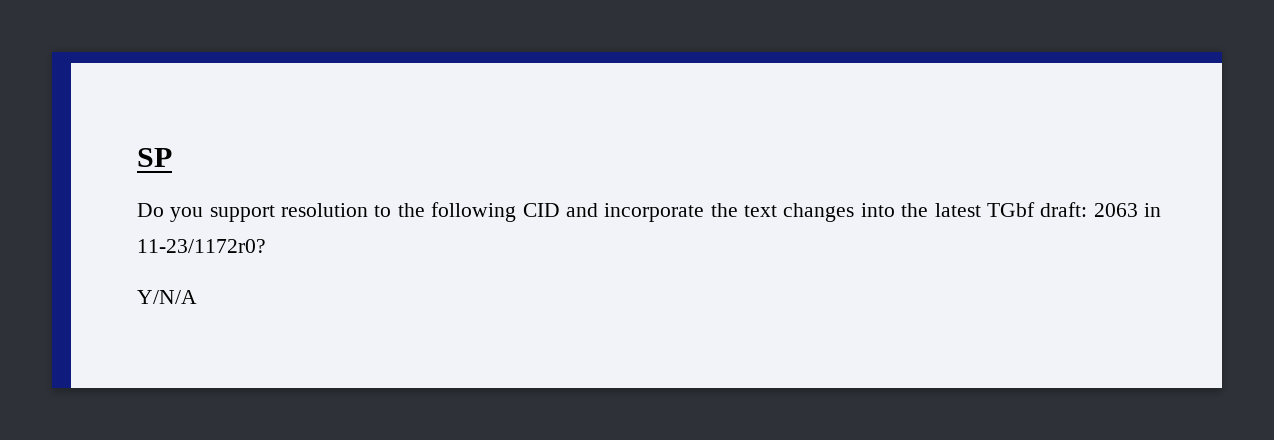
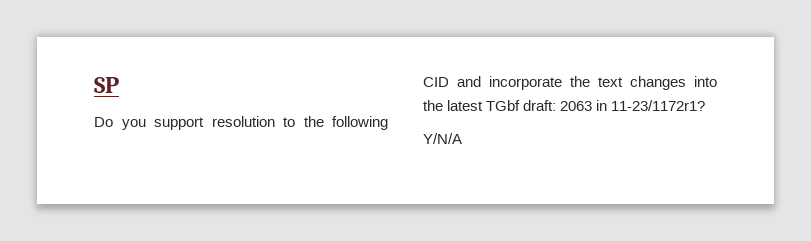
[137,239,266,253] 11-23/1172r0? -> [611,100,706,111] 11-23/1172r1?

